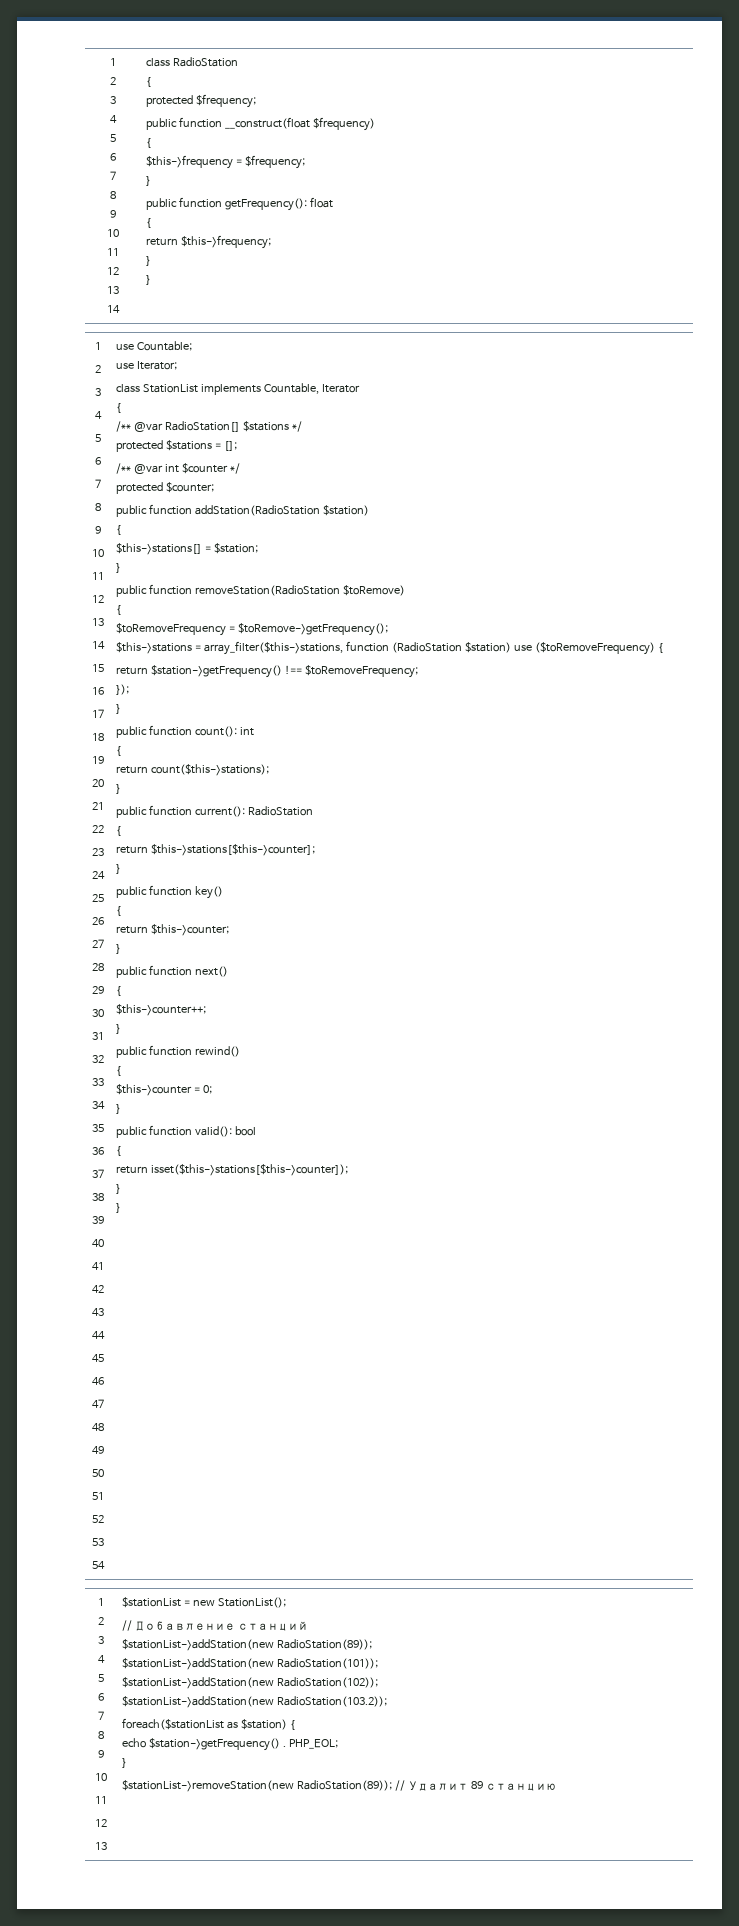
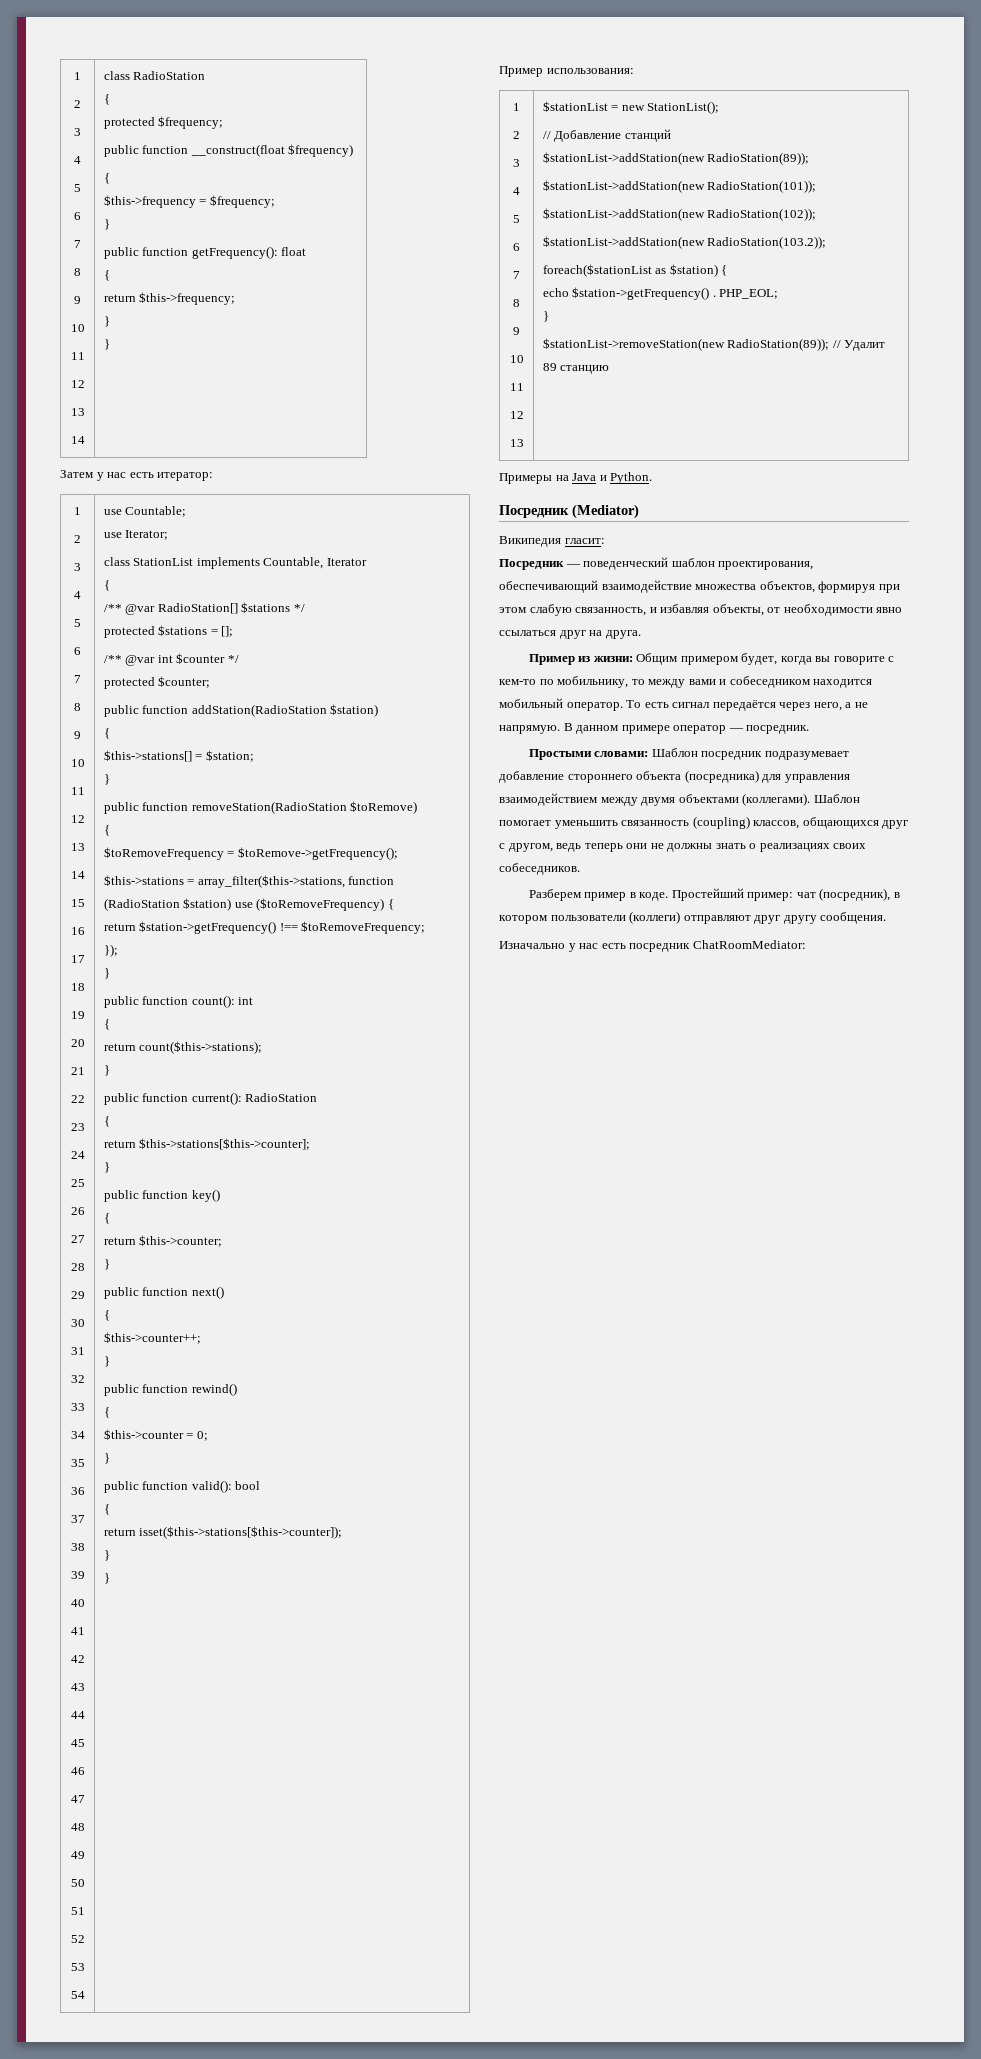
(151, 280) none -> [60,470,214,481] // Затем у нас есть итератор:
(121, 1208) none -> [499,66,634,77] // Пример использования:
(556, 1787) none -> [499,472,653,484] [499,504,639,519] [499,536,605,547] [499,557,814,570] [499,580,900,593] [499,604,903,616] [499,630,641,639] [528,653,895,665] [499,676,873,688] [499,698,868,711] [499,723,810,734] [528,748,849,760] [499,770,850,783] [499,793,860,806] [499,816,909,829] [499,843,867,852] [499,863,580,875] [528,888,900,901] [499,911,887,924] [499,940,806,952] // Примеры на Java и Python. // Посредник (Mediator) // Википедия гласит: // Посредник — поведенческий шаблон проектирования, обеспечивающий взаимодействие множества объектов, формируя при этом слабую связанность, и избавляя объекты, от необходимости явно ссылаться друг на друга. // Пример из жизни: Общим примером будет, когда вы говорите с кем-то по мобильнику, то между вами и собеседником находится мобильный оператор. То есть сигнал передаётся через него, а не напрямую. В данном примере оператор — посредник. // Простыми словами: Шаблон посредник подразумевает добавление стороннего объекта (посредника) для управления взаимодействием между двумя объектами (коллегами). Шаблон помогает уменьшить связанность (coupling) классов, общающихся друг с другом, ведь теперь они не должны знать о реализациях своих собеседников. // Разберем пример в коде. Простейший пример: чат (посредник), в котором пользователи (коллеги) отправляют друг другу сообщения. // Изначально у нас есть посредник ChatRoomMediator:

